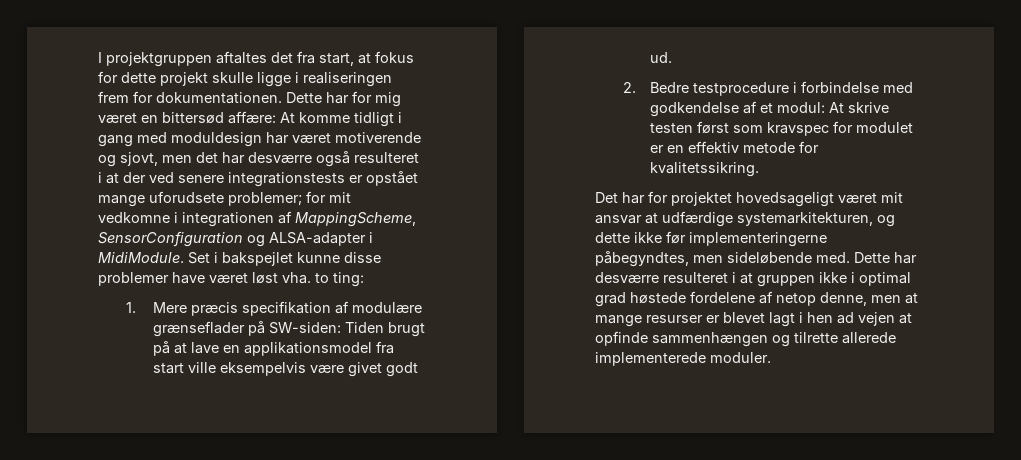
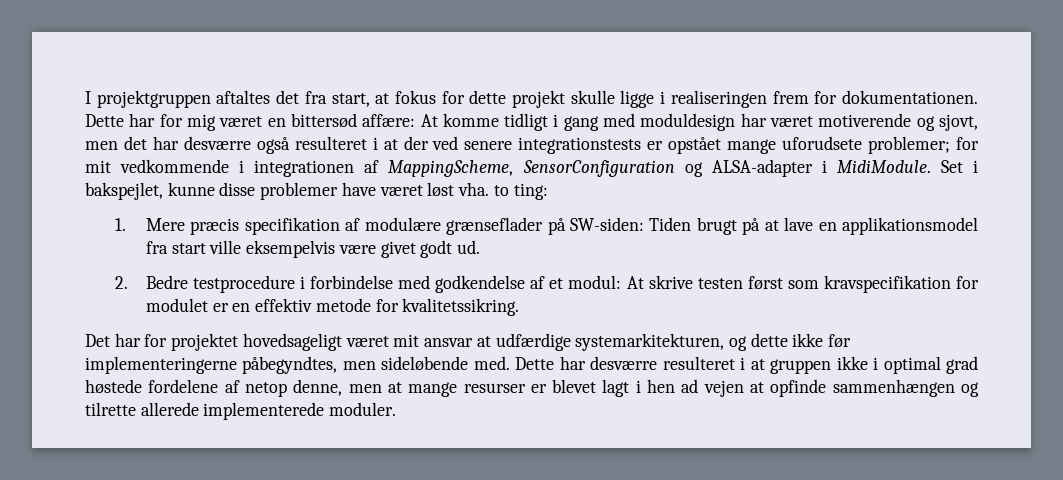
[98,212,170,223] vedkomne -> [120,159,230,173] vedkommende
[222,252,293,266] bakspejlet -> [85,182,163,200] bakspejlet,
[767,122,830,136] kravspec -> [823,275,951,293] kravspecifikation

